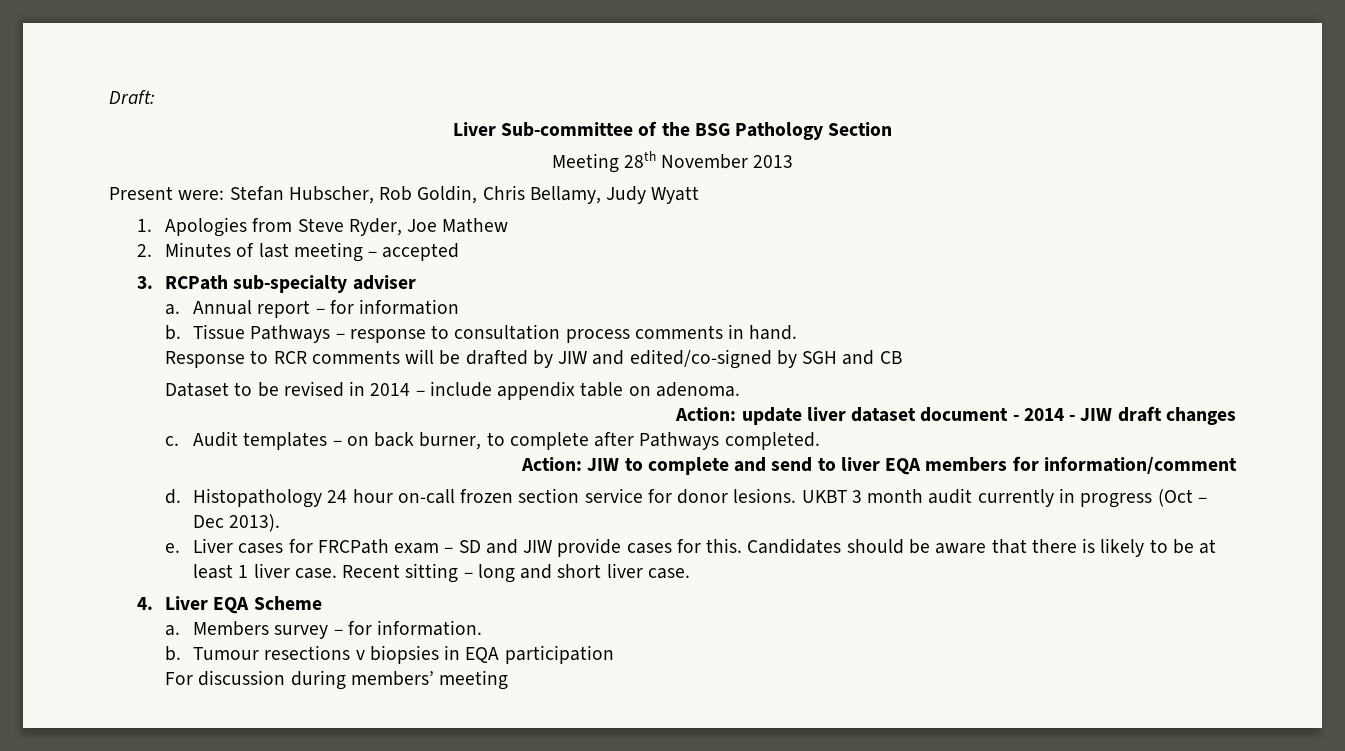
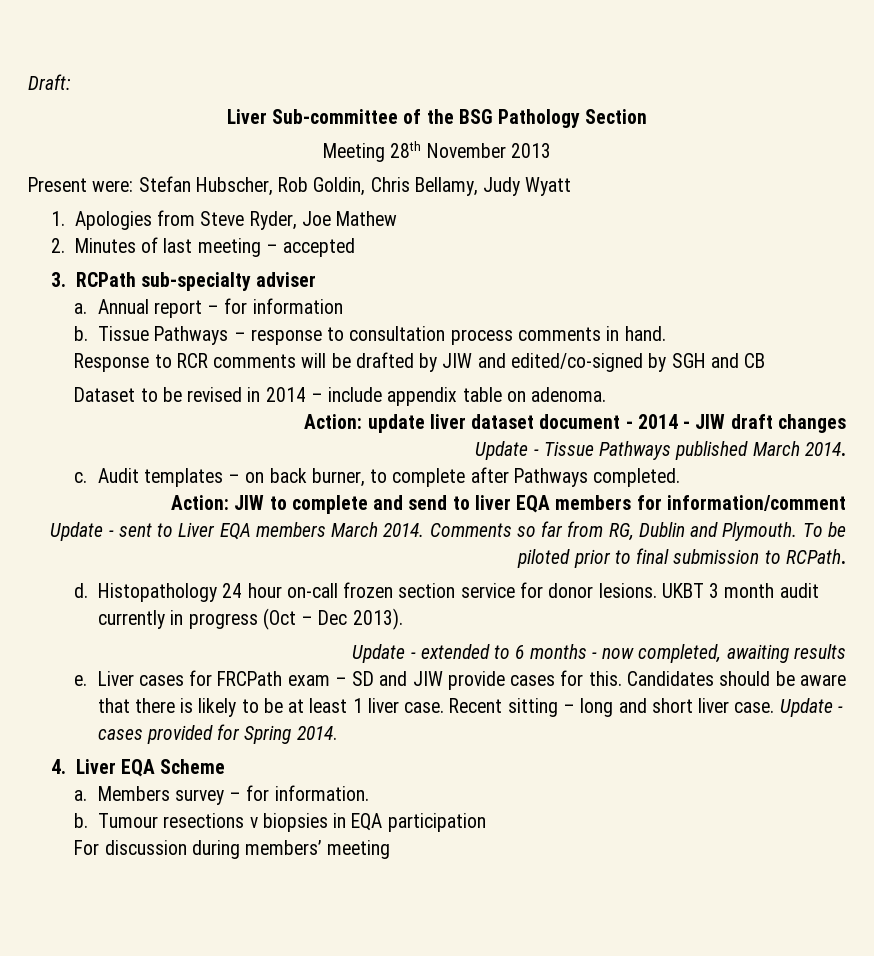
(1236, 416) none -> [475,441,846,460] // Update - Tissue Pathways published March 2014.
(1237, 465) none -> [50,521,846,541] [517,548,846,568] // Update - sent to Liver EQA members March 2014. Comments so far from RG, Dublin and Plymouth. To be piloted prior to final submission to RCPath.
(281, 523) none -> [352,644,846,663] // Update - extended to 6 months - now completed, awaiting results
(690, 573) none -> [779,698,843,717] [97,724,337,744] Update - cases provided for Spring 2014.

